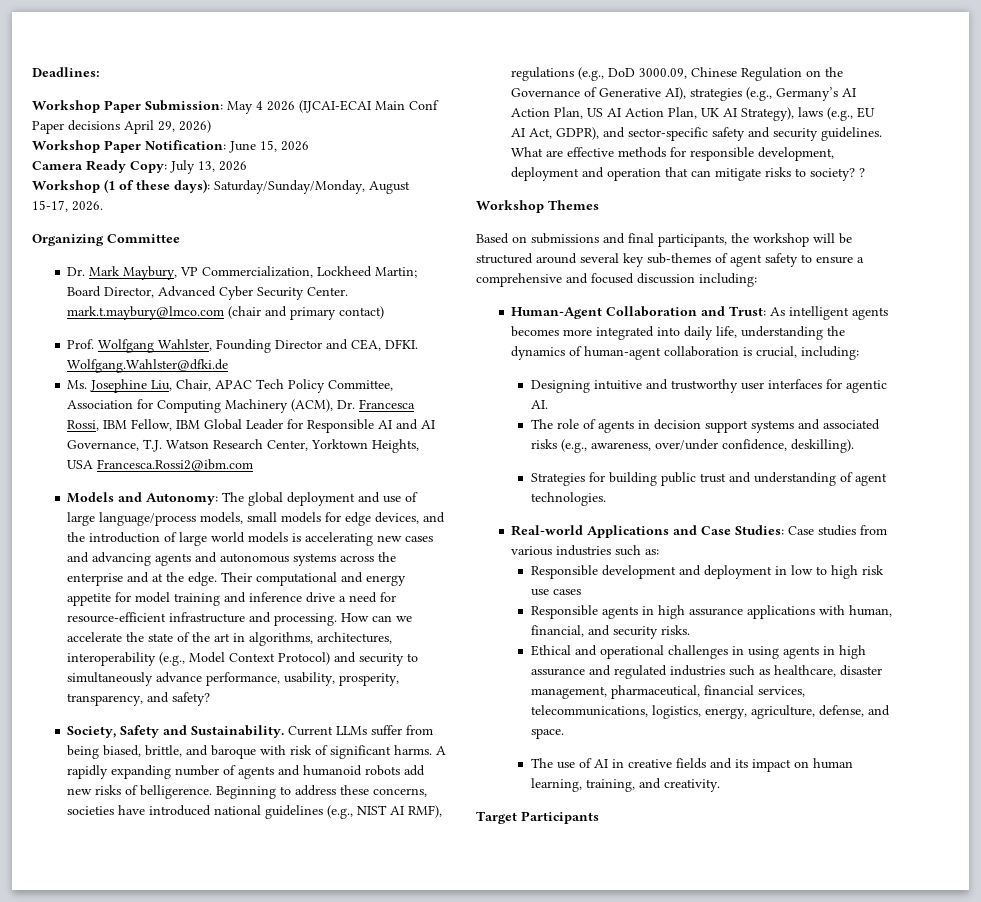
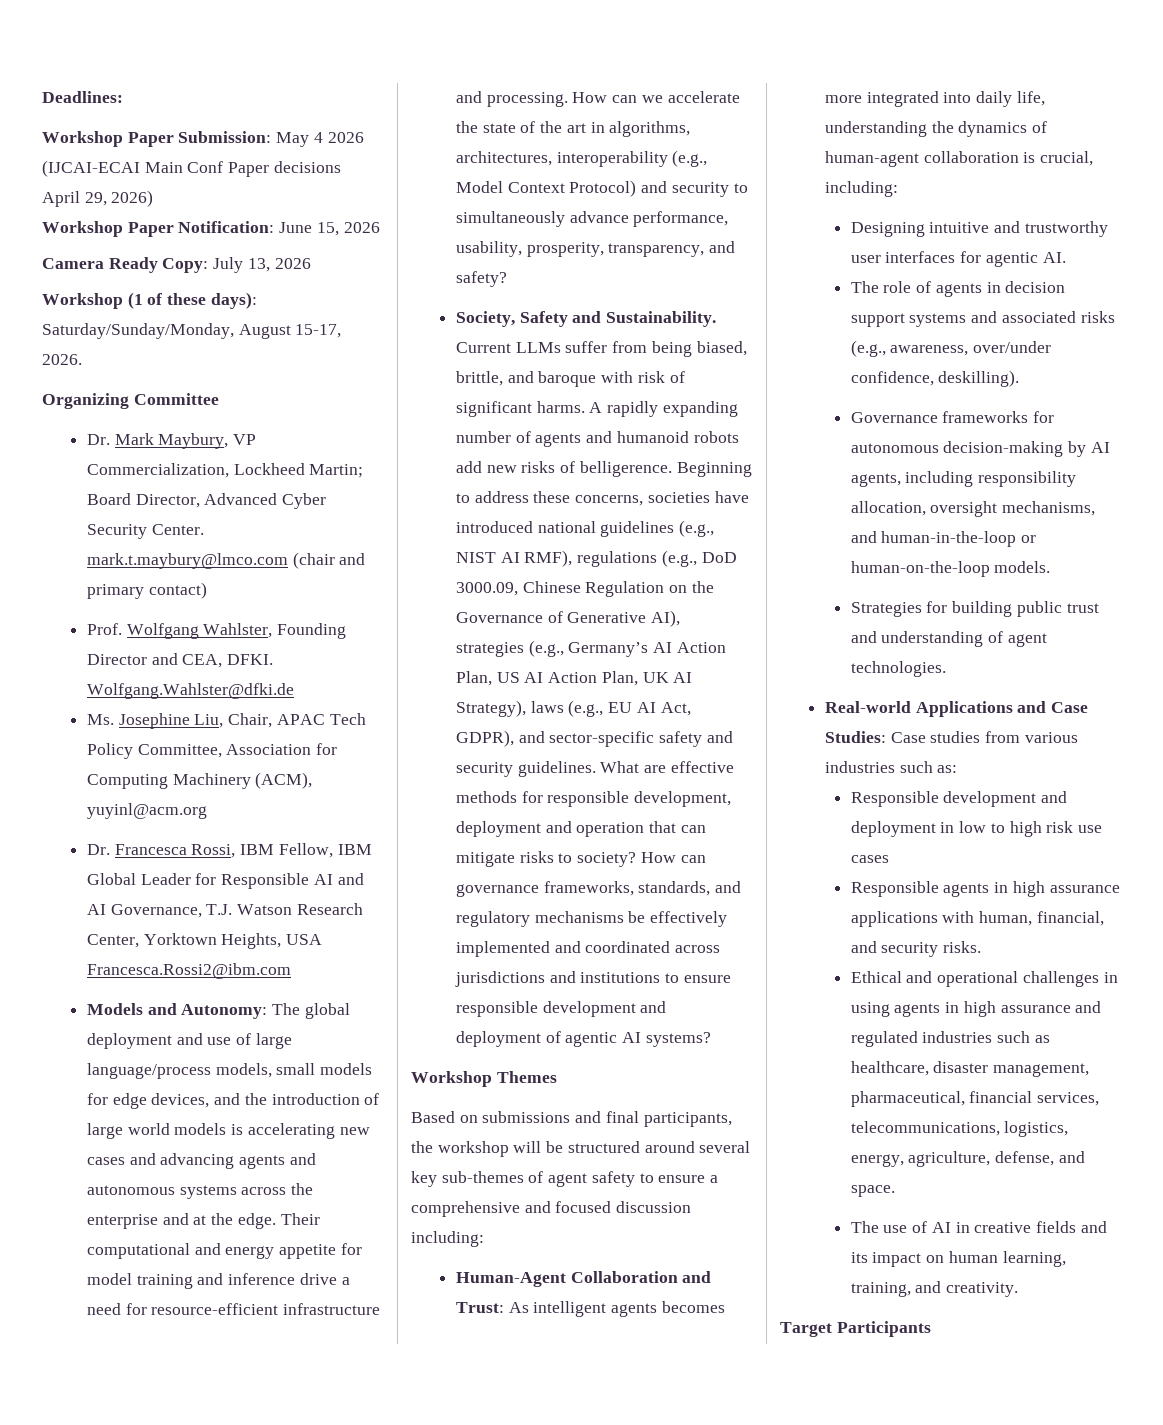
(334, 405) none -> [86,803,207,819] yuyinl@acm.org //
[859,168,866,177] ? -> [640,852,706,863] [455,881,742,897] [455,911,728,927] [455,941,721,957] [454,971,731,987] [455,1001,667,1017] [455,1031,711,1047] How can governance frameworks, standards, and regulatory mechanisms be effectively implemented and coordinated across jurisdictions and institutions to ensure responsible development and deployment of agentic AI systems?
(854, 446) none -> [850,411,1055,423] [850,441,1110,457] [850,471,1077,487] [850,501,1096,517] [850,531,1037,547] [850,561,1051,577] // Governance frameworks for autonomous decision-making by AI agents, including responsibility allocation, oversight mechanisms, and human-in-the-loop or human-on-the-loop models.

